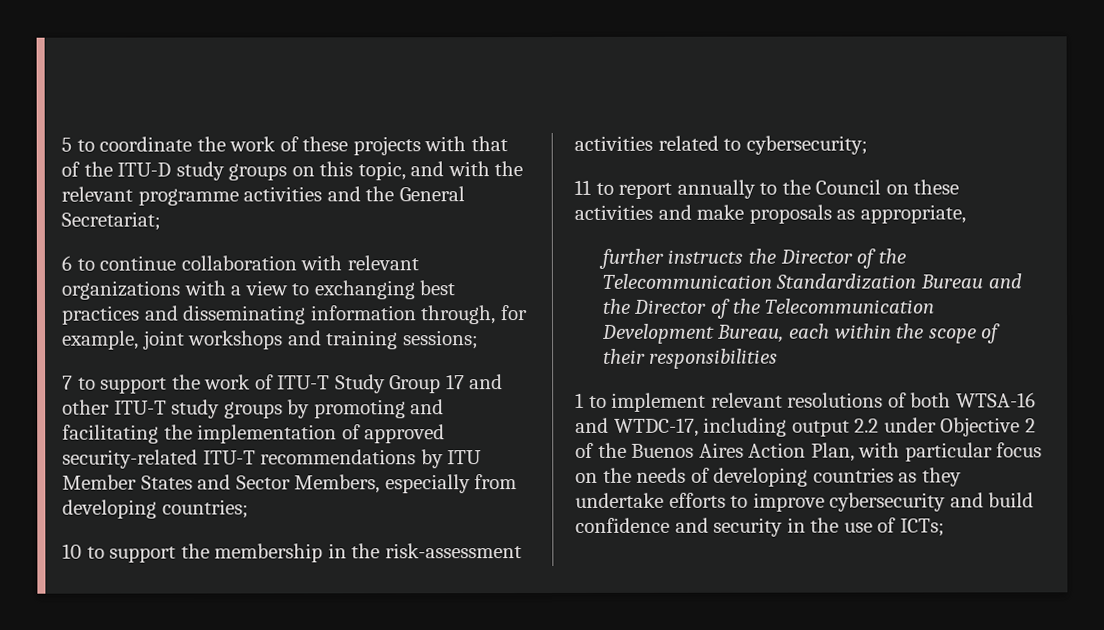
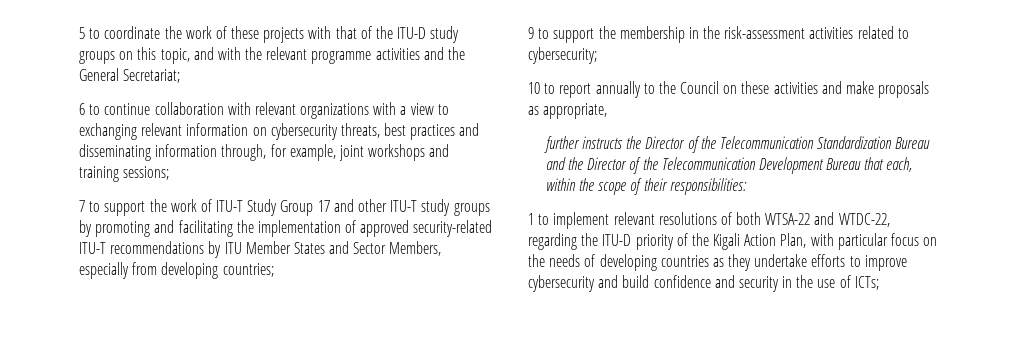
(415, 290) none -> [141,123,380,140] relevant information on cybersecurity threats,
[62,543,82,559] 10 -> [528,27,534,39] 9
[574,179,591,195] 11 -> [528,82,540,94] 10
[717,323,831,343] Bureau, each -> [826,157,913,172] Bureau that each,
[649,348,779,369] responsibilities -> [669,178,747,195] responsibilities:
[955,392,1036,408] [575,417,1036,437] [575,442,744,458] WTSA-16 and WTDC-17, including output 2.2 under Objective 2 of the Buenos Aires -> [765,212,890,227] [528,233,741,250] WTSA-22 and WTDC-22, regarding the ITU-D priority of the Kigali

